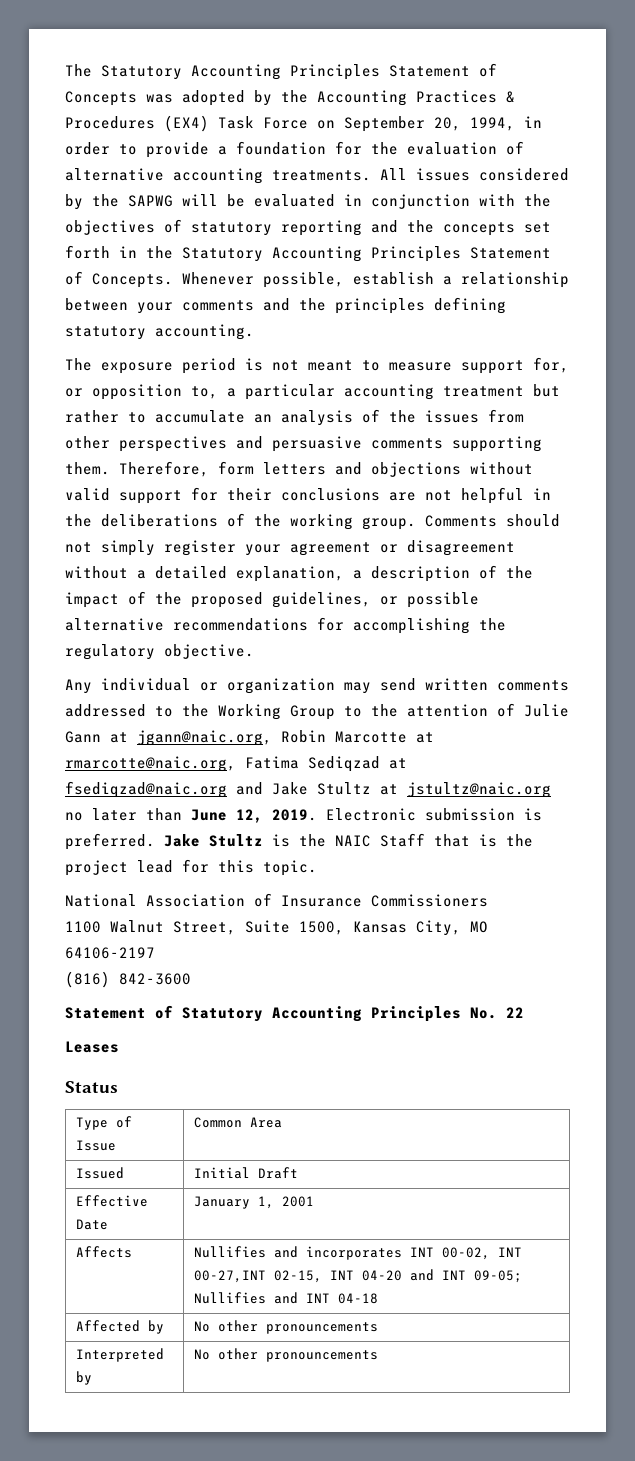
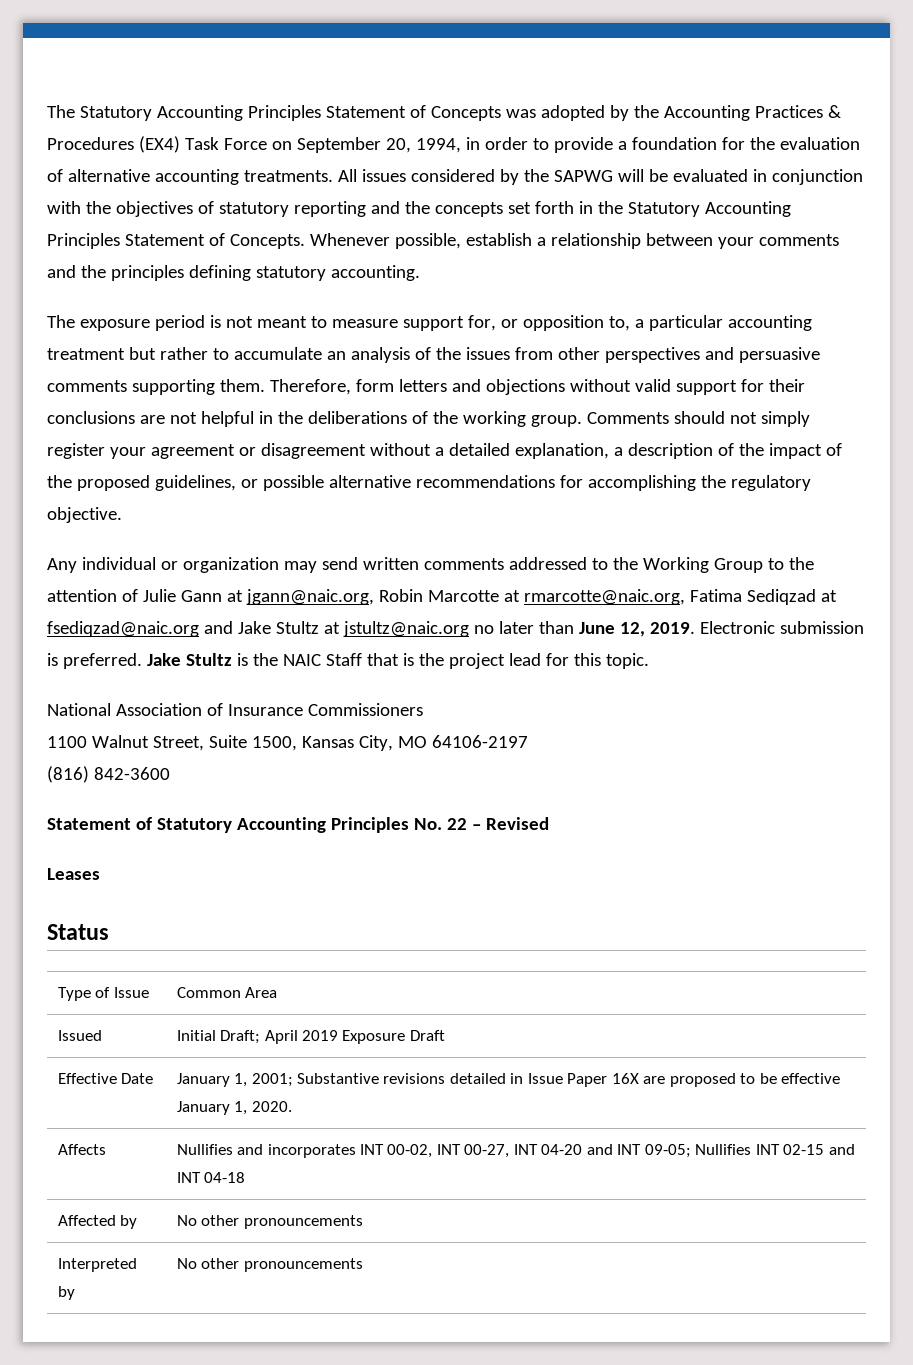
(524, 1012) none -> [471,817,549,830] – Revised
(251, 1173) none -> [220,1030,406,1044] Draft; April 2019 Exposure
[282,1196,315,1207] 2001 -> [251,1073,841,1087] [176,1101,292,1115] 2001; Substantive revisions detailed in Issue Paper 16X are proposed to be effective January 1, 2020.
[194,1270,323,1283] 00-27,INT 02-15, -> [464,1144,510,1158] 00-27,
(267, 1298) none -> [755,1144,825,1155] INT 02-15

